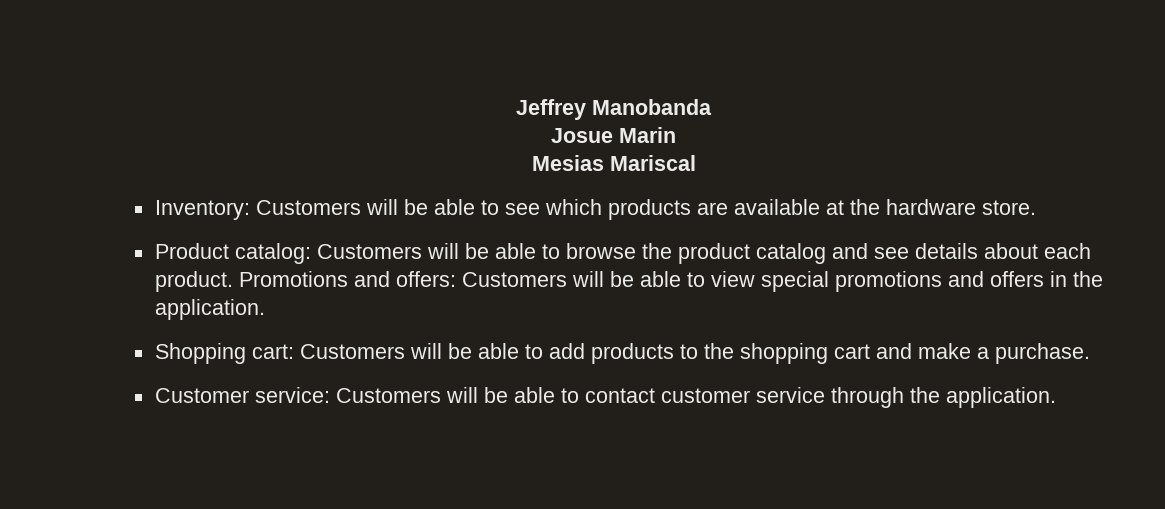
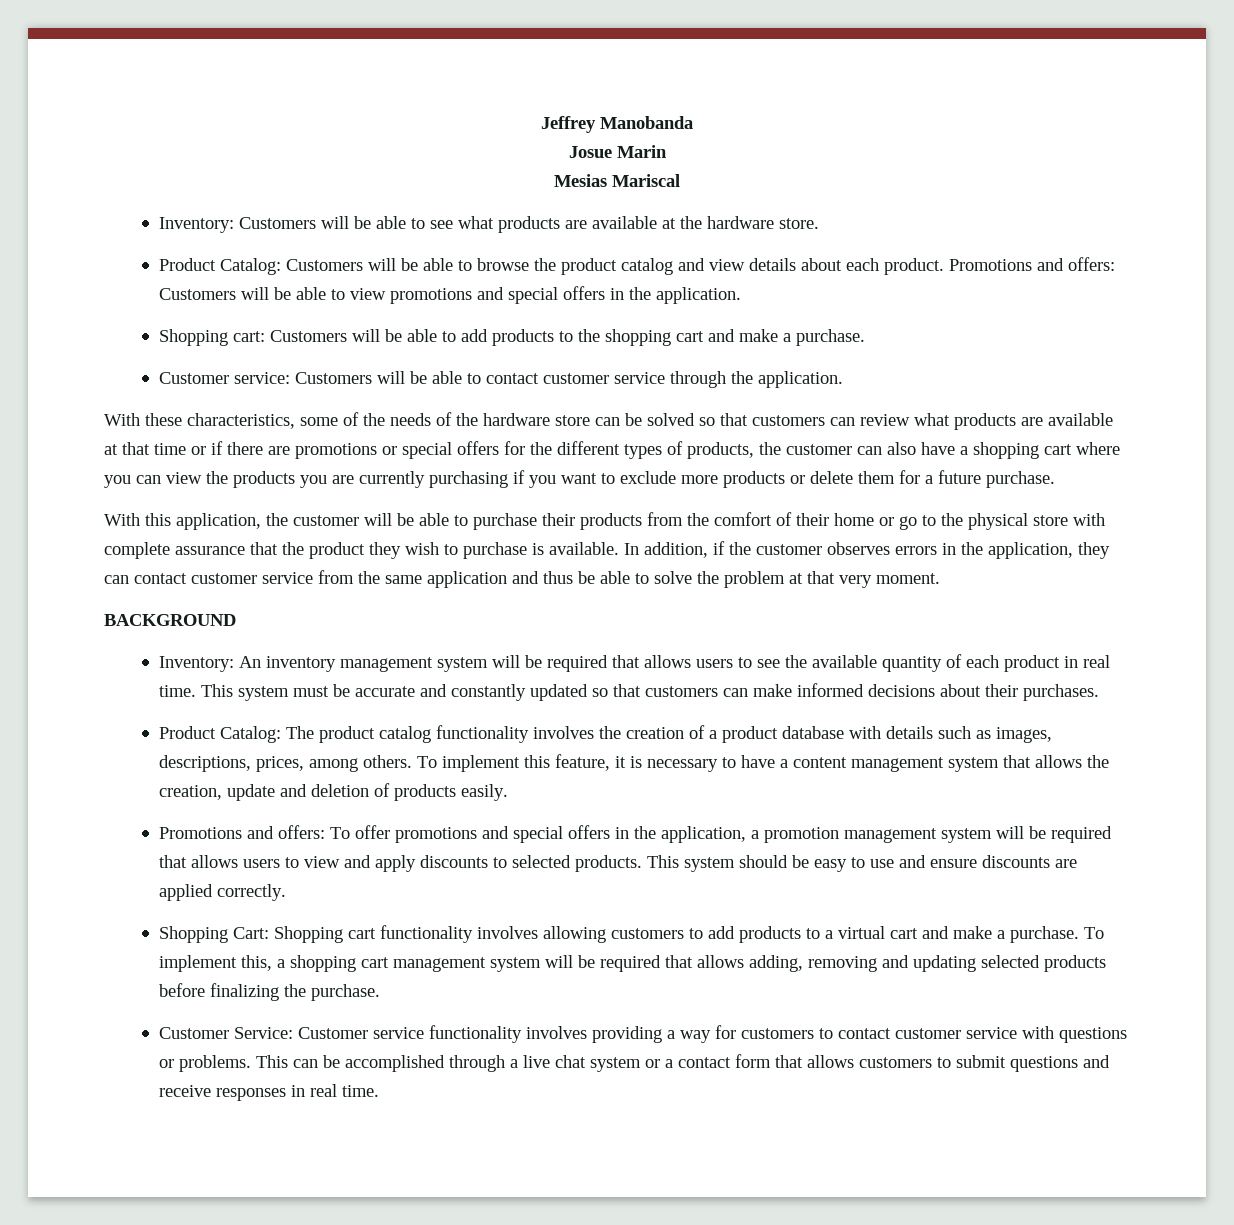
[544,199,602,215] which -> [457,216,494,229] what
[234,243,311,264] catalog: -> [219,258,281,275] Catalog:
[873,247,909,259] see -> [708,259,745,271] view
[760,271,984,292] special promotions and -> [389,287,558,304] promotions and special
(1056, 397) none -> [104,412,1113,430] [104,441,1120,459] [104,470,1055,488] [104,512,1105,530] [104,541,1110,559] [104,570,940,588] [104,614,236,626] [158,654,1110,672] [158,683,1099,701] [158,725,1052,743] [158,754,1109,772] [158,783,508,801] [158,825,1112,843] [158,855,1077,872] [158,884,286,901] [158,925,1104,943] [158,955,1106,972] [158,983,380,1001] [158,1025,1127,1043] [158,1054,1110,1072] [158,1084,379,1101] // With these characteristics, some of the needs of the hardware store can be solved so that customers can review what products are available at that time or if there are promotions or special offers for the different types of products, the customer can also have a shopping cart where you can view the products you are currently purchasing if you want to exclude more products or delete them for a future purchase. // With this application, the customer will be able to purchase their products from the comfort of their home or go to the physical store with complete assurance that the product they wish to purchase is available. In addition, if the customer observes errors in the application, they can contact customer service from the same application and thus be able to solve the problem at that very moment. // BACKGROUND // Inventory: An inventory management system will be required that allows users to see the available quantity of each product in real time. This system must be accurate and constantly updated so that customers can make informed decisions about their purchases. // Product Catalog: The product catalog functionality involves the creation of a product database with details such as images, descriptions, prices, among others. To implement this feature, it is necessary to have a content management system that allows the creation, update and deletion of products easily. // Promotions and offers: To offer promotions and special offers in the application, a promotion management system will be required that allows users to view and apply discounts to selected products. This system should be easy to use and ensure discounts are applied correctly. // Shopping Cart: Shopping cart functionality involves allowing customers to add products to a virtual cart and make a purchase. To implement this, a shopping cart management system will be required that allows adding, removing and updating selected products before finalizing the purchase. // Customer Service: Customer service functionality involves providing a way for customers to contact customer service with questions or problems. This can be accomplished through a live chat system or a contact form that allows customers to submit questions and receive responses in real time.

